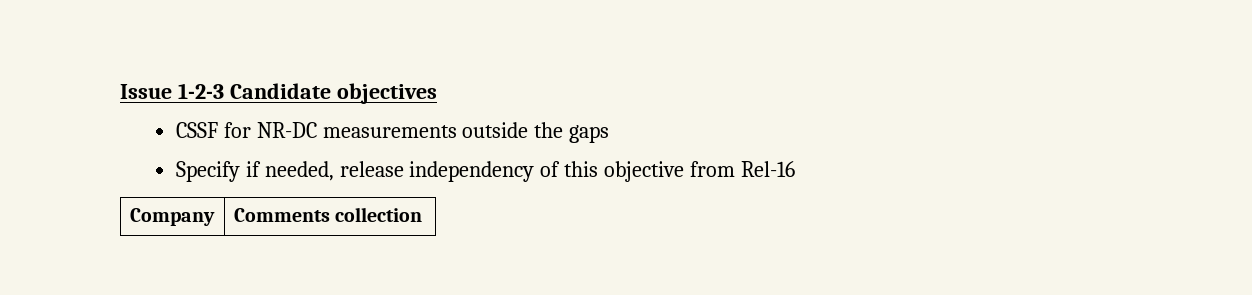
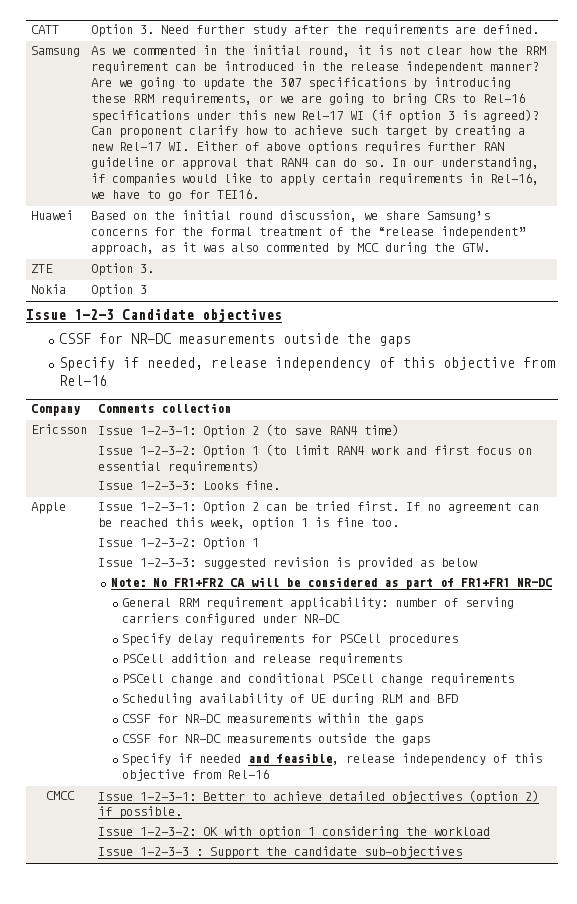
(120, 91) none -> [31,25,60,34] [91,24,540,37] [31,46,81,57] [91,45,547,57] [91,61,540,74] [91,77,512,90] [91,93,526,106] [91,109,540,123] [91,125,526,138] [91,141,505,154] [91,157,540,170] [91,173,540,186] [91,189,260,201] [31,210,74,220] [91,210,491,222] [91,226,527,239] [91,242,491,255] [31,264,54,273] [91,263,155,276] [31,284,67,294] [91,284,148,297] CATT | Option 3. Need further study after the requirements are defined. // Samsung | As we commented in the initial round, it is not clear how the RRM requirement can be introduced in the release independent manner? Are we going to update the 307 specifications by introducing these RRM requirements, or we are going to bring CRs to Rel-16 specifications under this new Rel-17 WI (if option 3 is agreed)? Can proponent clarify how to achieve such target by creating a new Rel-17 WI. Either of above options requires further RAN guideline or approval that RAN4 can do so. In our understanding, if companies would like to apply certain requirements in Rel-16, we have to go for TEI16. // Huawei | Based on the initial round discussion, we share Samsung’s concerns for the formal treatment of the “release independent” approach, as it was also commented by MCC during the GTW. // ZTE | Option 3. // Nokia | Option 3 //
(423, 214) none -> [31,424,88,434] [98,424,400,438] [98,444,533,458] [98,460,260,474] [98,480,281,490] [31,502,67,514] [98,501,540,514] [98,517,400,530] [98,537,260,550] [98,557,478,570] [110,577,552,590] [122,597,515,610] [122,613,341,625] [122,633,459,646] [122,653,403,666] [122,673,515,686] [122,693,459,705] [122,713,424,726] [122,733,431,746] [122,753,543,766] [122,769,270,781] [46,791,75,800] [98,790,540,804] [98,806,183,819] [98,826,491,839] [98,846,463,859] // Ericsson | Issue 1-2-3-1: Option 2 (to save RAN4 time) // Issue 1-2-3-2: Option 1 (to limit RAN4 work and first focus on essential requirements) // Issue 1-2-3-3: Looks fine. // Apple | Issue 1-2-3-1: Option 2 can be tried first. If no agreement can be reached this week, option 1 is fine too. // Issue 1-2-3-2: Option 1 // Issue 1-2-3-3: suggested revision is provided as below // Note: No FR1+FR2 CA will be considered as part of FR1+FR1 NR-DC // General RRM requirement applicability: number of serving carriers configured under NR-DC // Specify delay requirements for PSCell procedures // PSCell addition and release requirements // PSCell change and conditional PSCell change requirements // Scheduling availability of UE during RLM and BFD // CSSF for NR-DC measurements within the gaps // CSSF for NR-DC measurements outside the gaps // Specify if needed and feasible, release independency of this objective from Rel-16 // CMCC | Issue 1-2-3-1: Better to achieve detailed objectives (option 2) if possible. // Issue 1-2-3-2: OK with option 1 considering the workload // Issue 1-2-3-3 : Support the candidate sub-objectives

